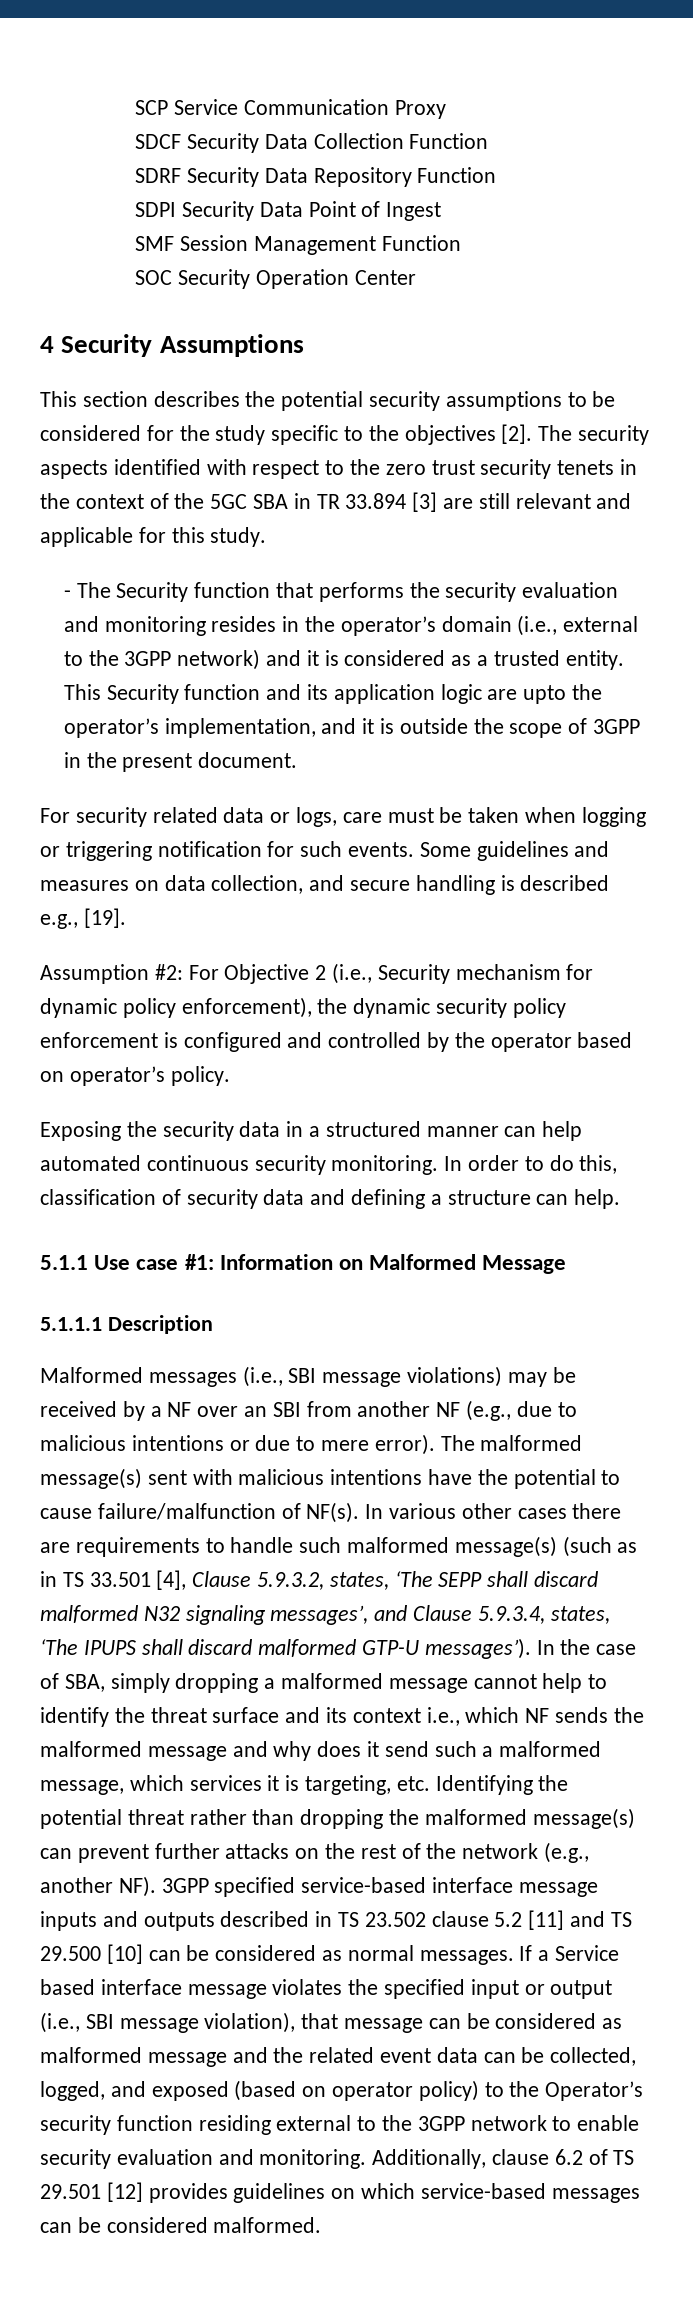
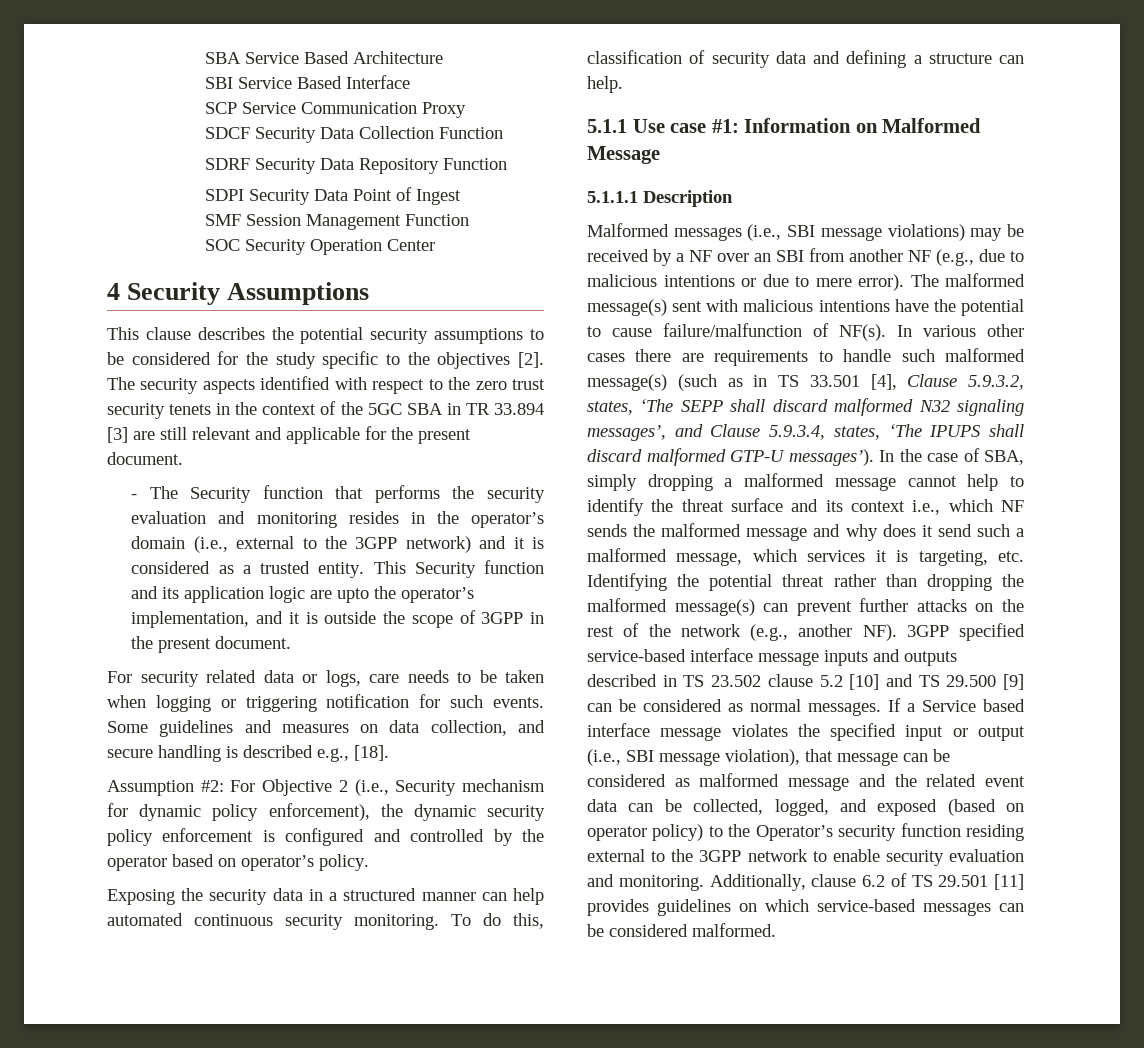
(135, 107) none -> [204,51,443,64] [204,75,410,89] SBA Service Based Architecture // SBI Service Based Interface //
[82,391,148,407] section -> [145,327,191,340] clause
[171,527,267,547] this study. -> [391,427,471,444] [107,452,183,465] the present document.
[387,808,434,823] must -> [407,670,471,683] needs to
[83,908,126,928] [19]. -> [354,745,389,761] [18].
[444,1155,544,1171] In order to -> [451,914,471,926] To
[528,1910,565,1930] [11] -> [849,674,880,690] [10]
[106,1944,143,1964] [10] -> [1003,674,1024,690] [9]
[106,2182,143,2202] [12] -> [994,874,1024,890] [11]

